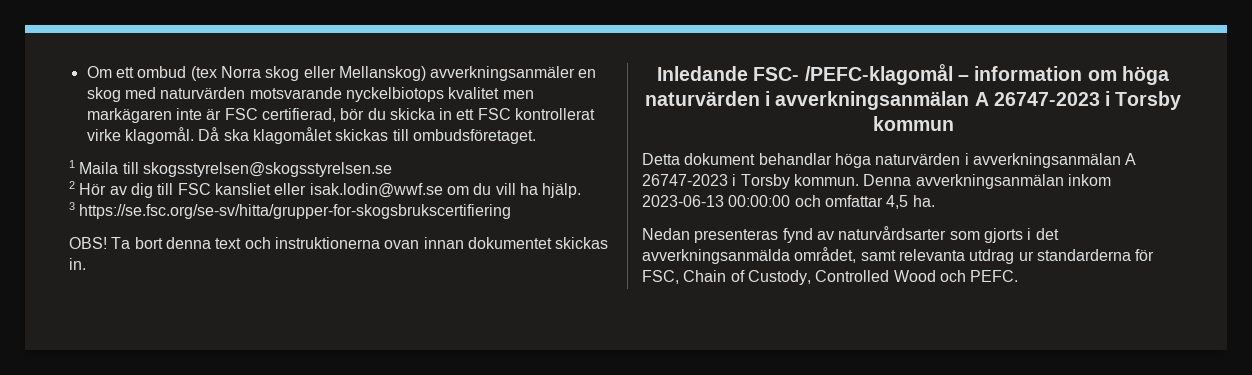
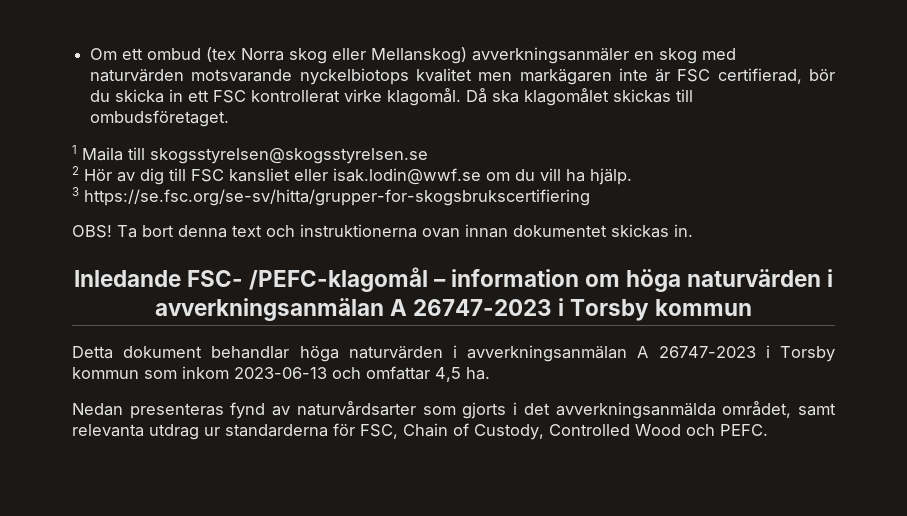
[793,174,1064,189] kommun. Denna avverkningsanmälan -> [72,367,177,379] kommun som
[728,195,791,207] 00:00:00 -> (327, 373) none

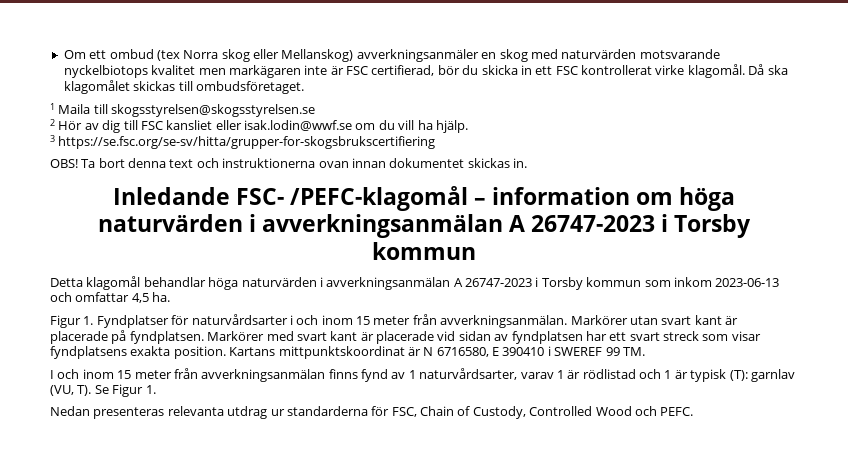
[123,346,203,358] dokument -> [86,276,141,290] klagomål
[72,401,837,419] Nedan presenteras fynd av naturvårdsarter som gjorts i det avverkningsanmälda området, samt -> [50,314,738,328] [50,330,761,344] [50,346,645,359] [50,368,795,382] [50,384,156,397] [50,406,165,419] Figur 1. Fyndplatser för naturvårdsarter i och inom 15 meter från avverkningsanmälan. Markörer utan svart kant är placerade på fyndplatsen. Markörer med svart kant är placerade vid sidan av fyndplatsen har ett svart streck som visar fyndplatsens exakta position. Kartans mittpunktskoordinat är N 6716580, E 390410 i SWEREF 99 TM. // I och inom 15 meter från avverkningsanmälan finns fynd av 1 naturvårdsarter, varav 1 är rödlistad och 1 är typisk (T): garnlav (VU, T). Se Figur 1. // Nedan presenteras

